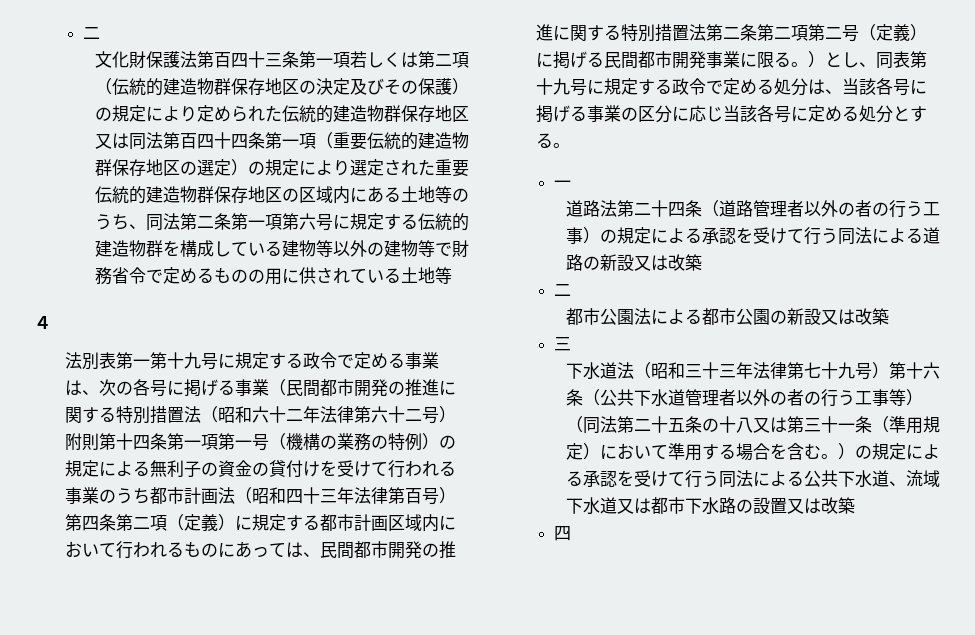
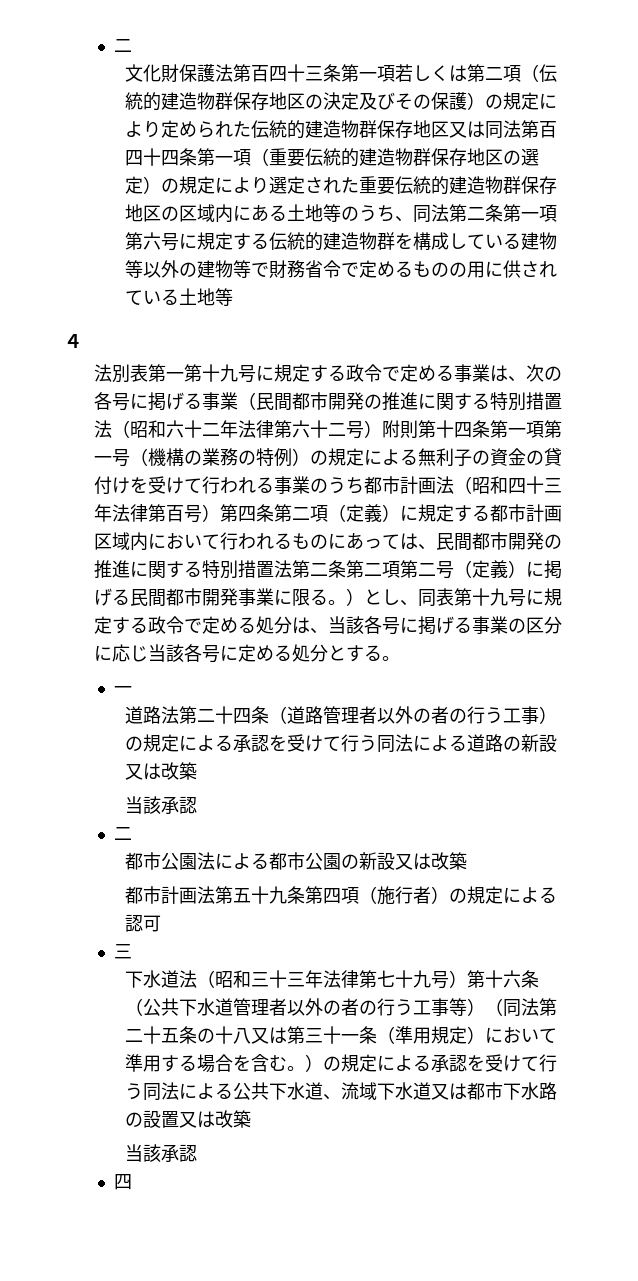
(703, 262) none -> [124,796,197,814] // 当該承認
(890, 316) none -> [124,886,557,905] [124,914,161,932] // 都市計画法第五十九条第四項（施行者）の規定による認可
(856, 505) none -> [124,1144,197,1162] // 当該承認

